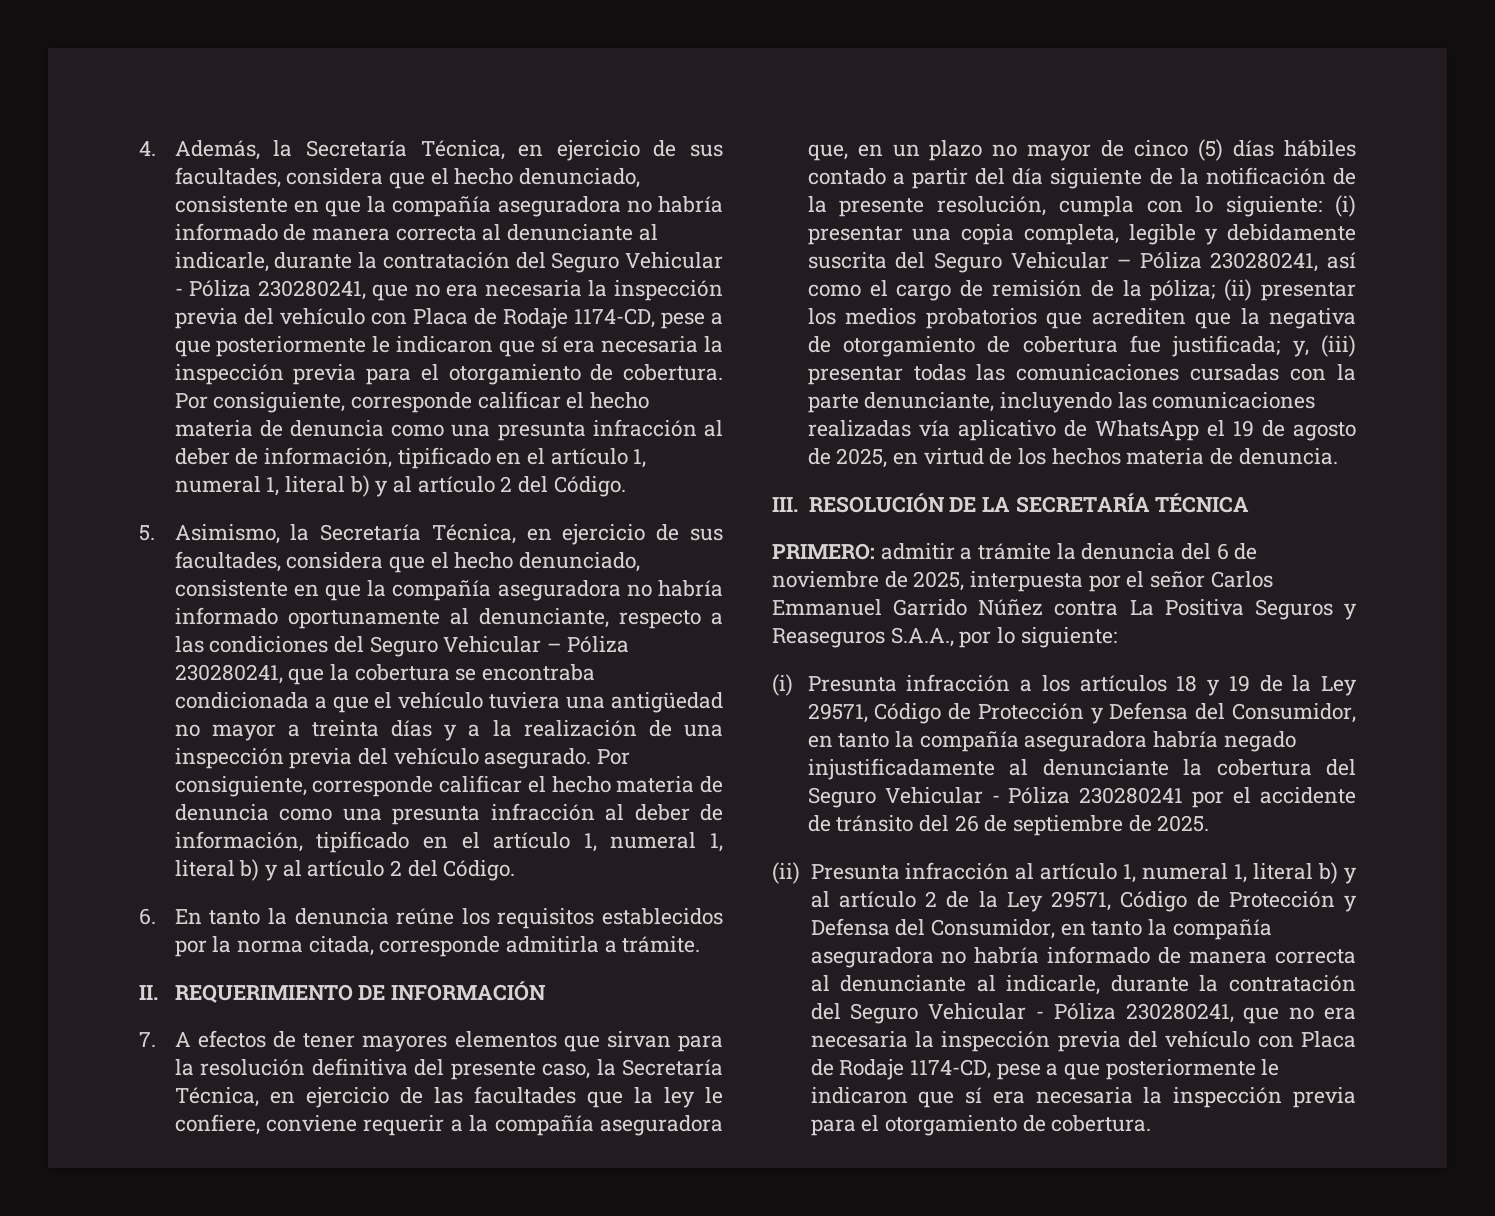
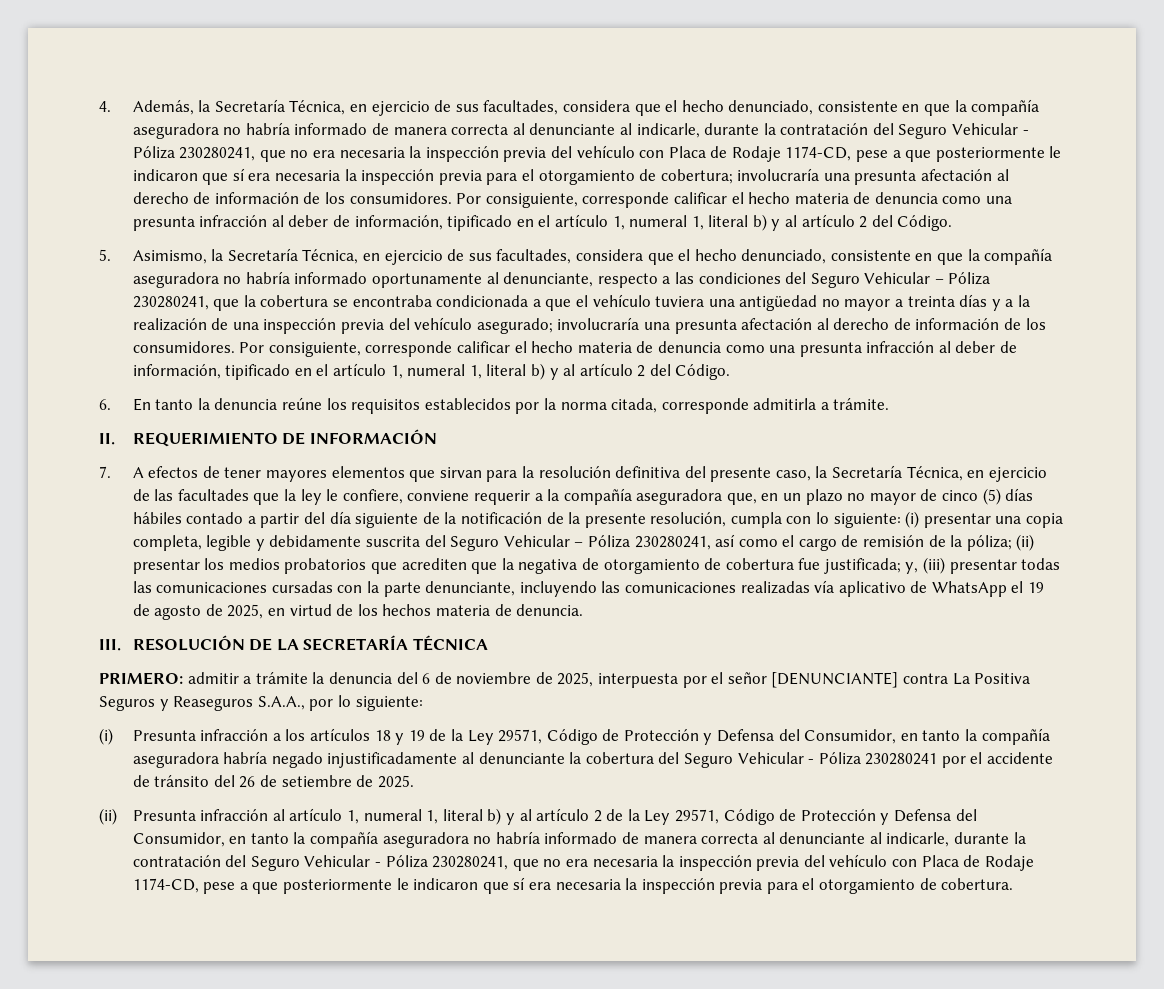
[623,364,723,381] cobertura. -> [660,168,1009,185] [132,192,452,204] cobertura; involucraría una presunta afectación al derecho de información de los consumidores.
[484,748,592,769] asegurado. -> [476,317,1046,334] [132,341,235,353] asegurado; involucraría una presunta afectación al derecho de información de los consumidores.
[1210,571,1273,588] [772,599,1044,616] Carlos Emmanuel Garrido Núñez -> [771,672,899,688] [DENUNCIANTE]
[1013,815,1124,836] septiembre -> [281,775,352,787] setiembre

